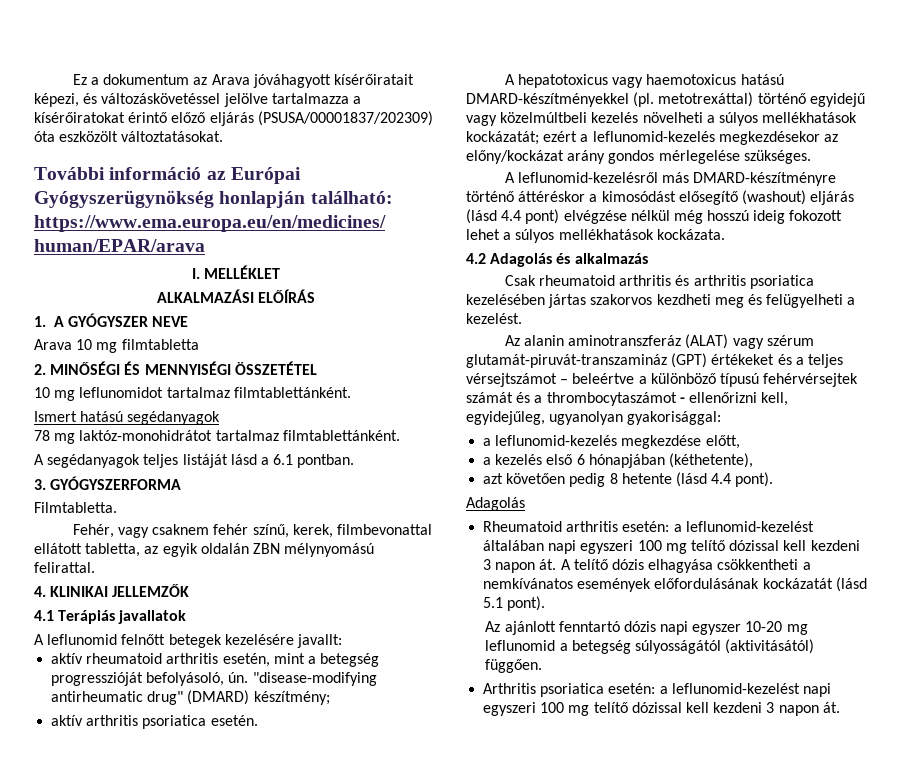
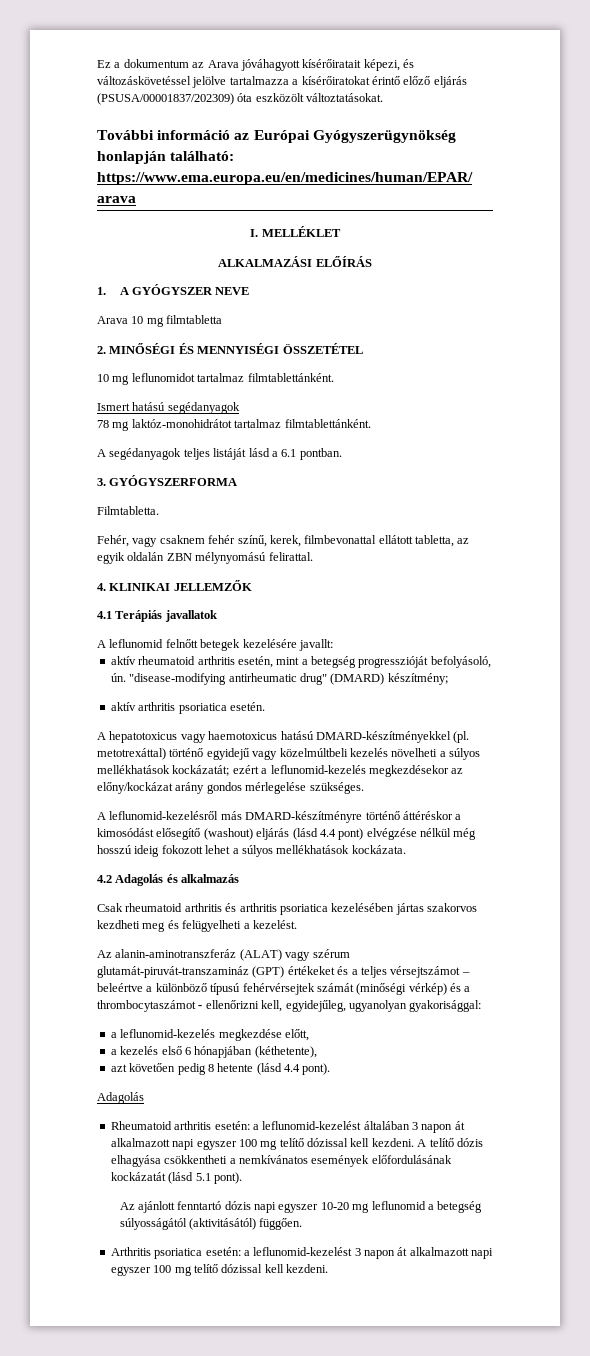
[524,335,682,346] alanin aminotranszferáz -> [115,949,237,958] alanin-aminotranszferáz
(513, 397) none -> [356,983,447,995] (minőségi vérkép)
[548,540,860,554] [483,559,557,573] napi egyszeri 100 mg telítő dózissal kell kezdeni 3 napon át. -> [412,1121,465,1133] [110,1138,414,1150] 3 napon át alkalmazott napi egyszer 100 mg telítő dózissal kell kezdeni.
[802,683,831,697] [483,702,840,716] napi egyszeri 100 mg telítő dózissal kell kezdeni 3 napon át. -> [354,1247,494,1259] [110,1264,328,1276] 3 napon át alkalmazott napi egyszer 100 mg telítő dózissal kell kezdeni.

